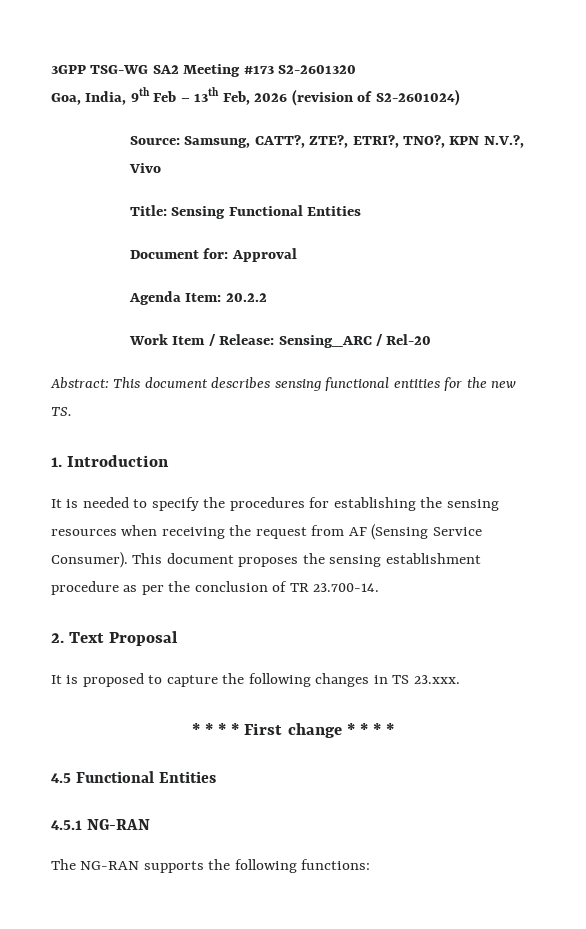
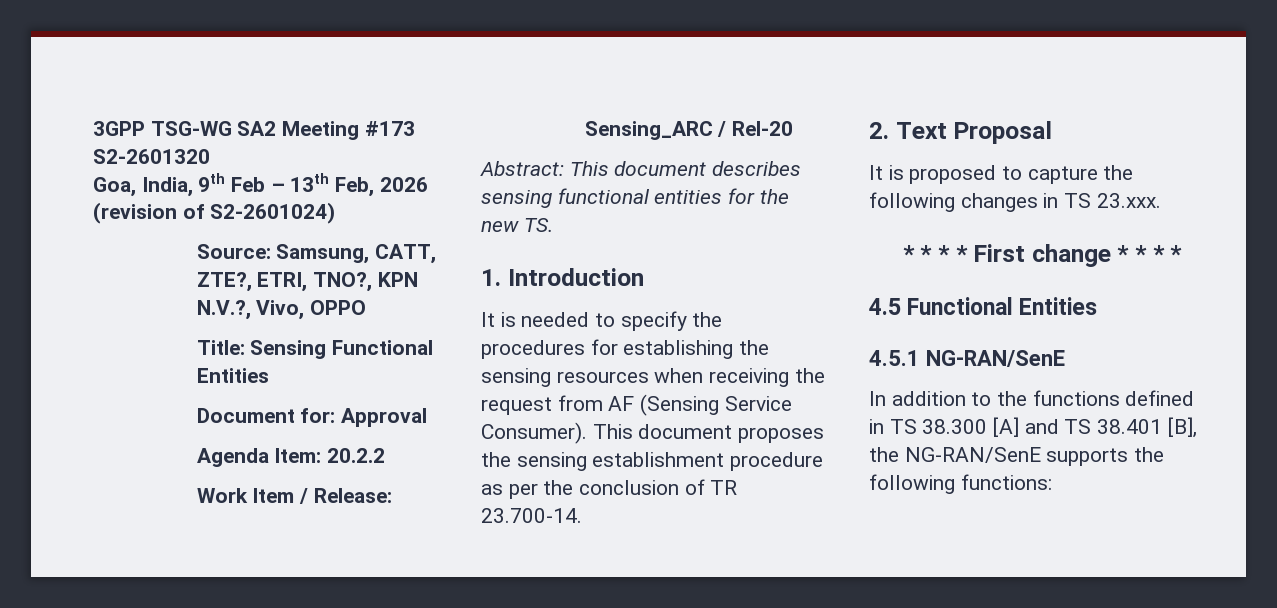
[254,135,399,148] CATT?, ZTE?, ETRI?, -> [375,244,437,264] [196,272,308,292] CATT, ZTE?, ETRI,
[128,163,161,173] Vivo -> [256,300,367,320] Vivo, OPPO
[86,819,150,830] [51,859,140,870] NG-RAN // The NG-RAN -> [925,350,1065,367] [869,390,1195,406] [869,417,1197,438] [869,447,1041,463] NG-RAN/SenE // In addition to the functions defined in TS 38.300 [A] and TS 38.401 [B], the NG-RAN/SenE

